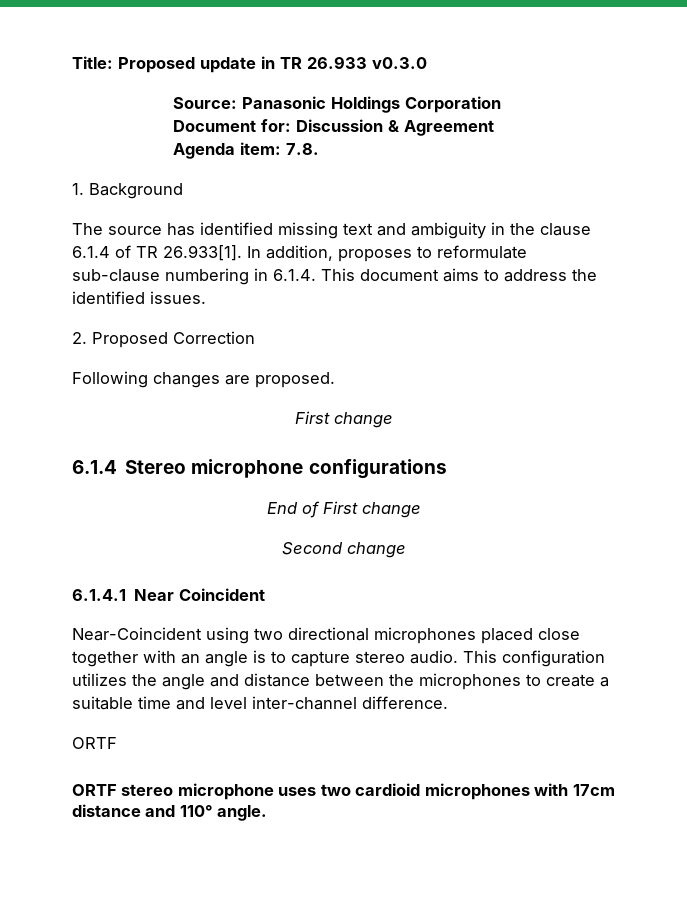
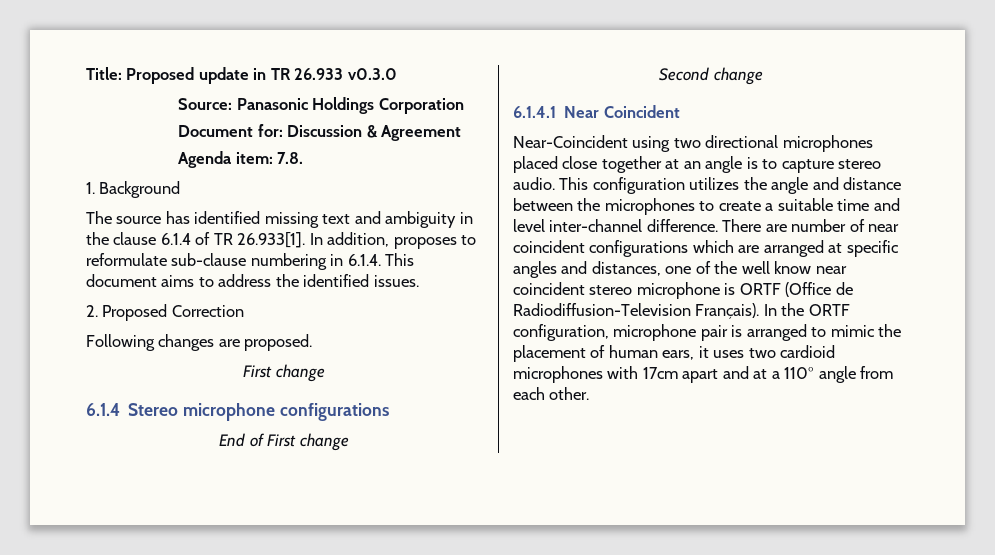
[143,650,176,663] with -> [665,159,680,169] at
[72,737,117,749] [72,783,274,800] // ORTF // ORTF stereo microphone -> [722,219,900,232] [513,240,899,257] [513,261,847,278] [513,282,853,299] [513,303,850,319] [513,324,902,341] [513,345,709,362] There are number of near coincident configurations which are arranged at specific angles and distances, one of the well know near coincident stereo microphone is ORTF (Office de Radiodiffusion-Television Français). In the ORTF configuration, microphone pair is arranged to mimic the placement of human ears, it
[72,804,268,821] distance and 110° angle. -> [682,366,894,383] [513,387,590,400] apart and at a 110° angle from each other.

